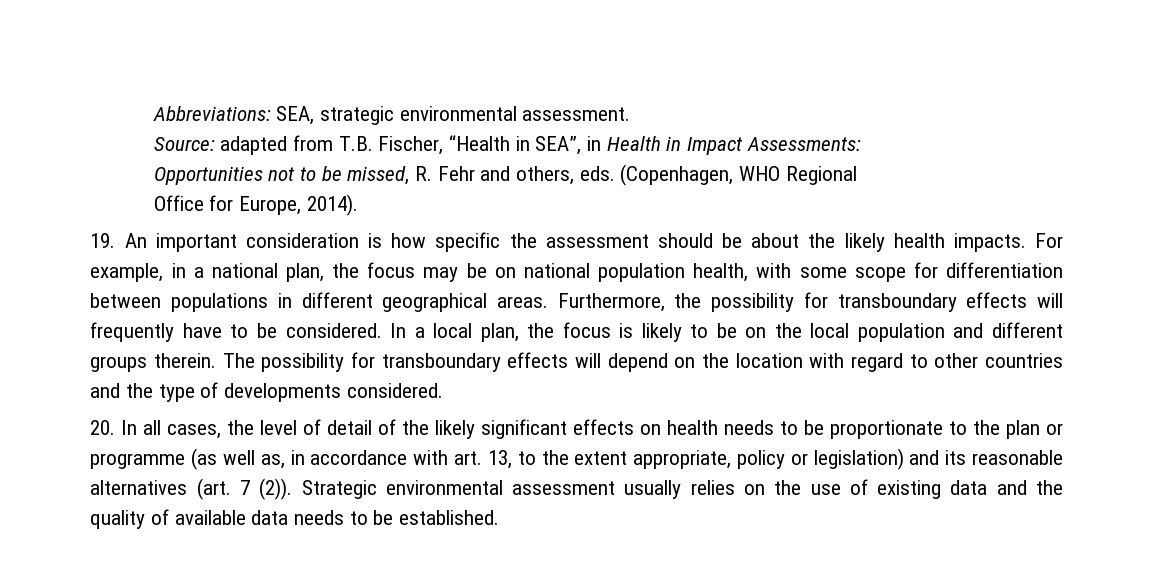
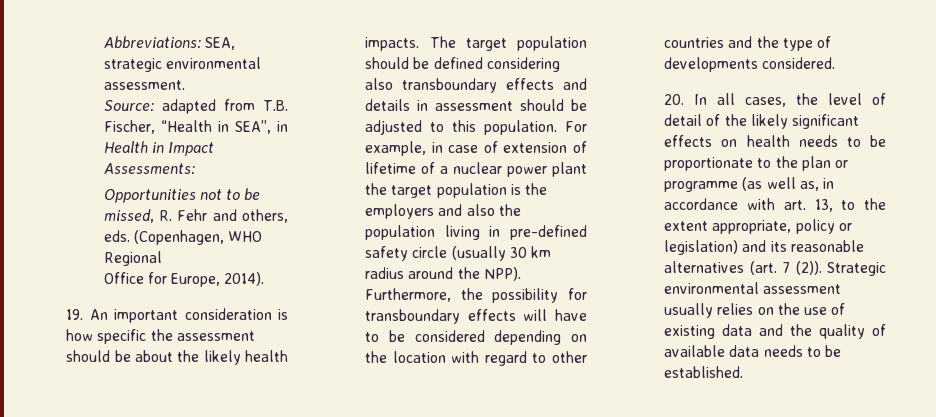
[1034,233,1063,248] [90,262,1063,282] [90,292,548,312] For example, in a national plan, the focus may be on national population health, with some scope for differentiation between populations in different geographical areas. -> [429,36,587,51] [365,57,560,72] [365,78,587,93] [365,99,587,111] [365,120,587,135] [365,141,587,156] [365,162,587,177] [365,183,548,198] [365,204,521,219] [365,225,587,240] [365,246,552,261] [365,267,521,281] The target population should be defined considering also transboundary effects and details in assessment should be adjusted to this population. For example, in case of extension of lifetime of a nuclear power plant the target population is the employers and also the population living in pre-defined safety circle (usually 30 km radius around the NPP).
[90,322,175,342] frequently -> (548, 315) none
[285,322,1064,342] [90,352,668,372] considered. In a local plan, the focus is likely to be on the local population and different groups therein. The possibility for transboundary effects will depend -> [414,330,562,345] considered depending

